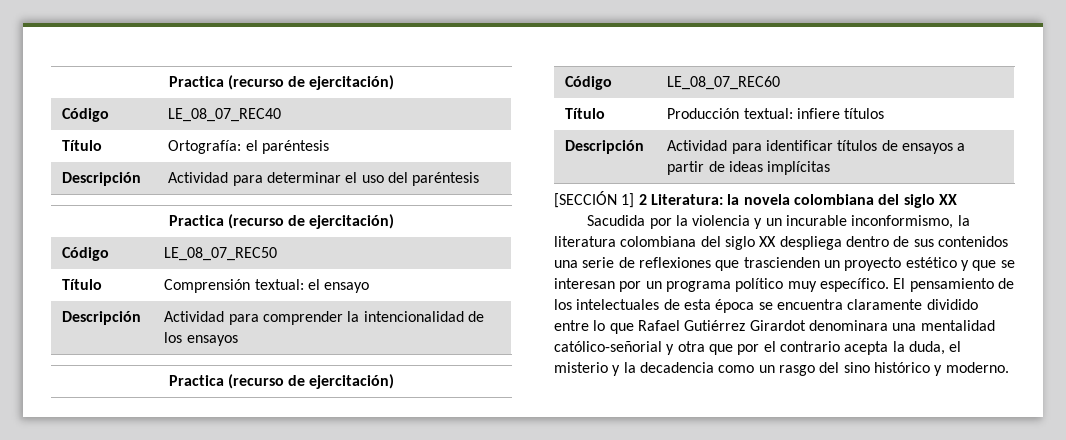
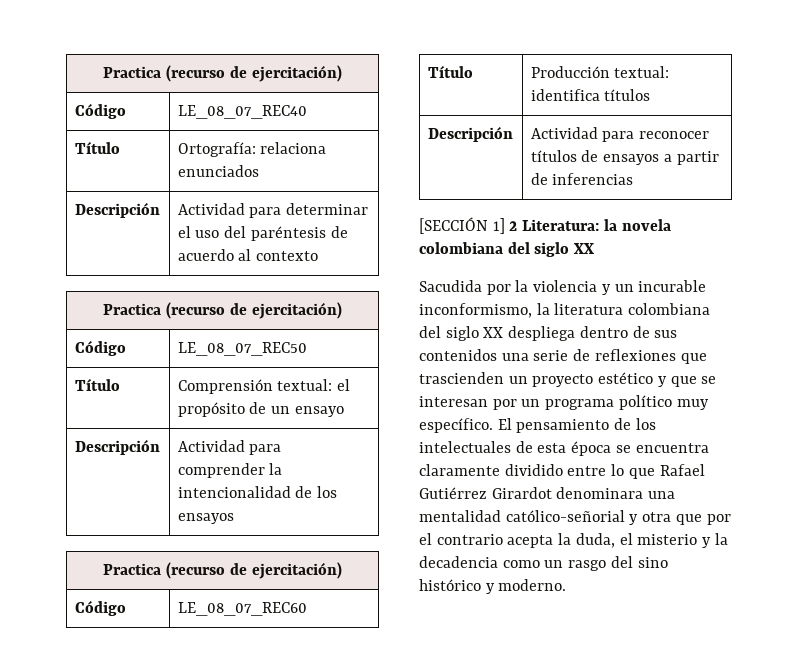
[245,140,330,154] el paréntesis -> [260,142,327,154] [177,165,259,177] relaciona enunciados
(480, 179) none -> [330,226,348,238] [177,249,319,261] de acuerdo al contexto
(321, 284) none -> [177,402,291,417] propósito de un
[797,108,841,119] infiere -> [530,89,600,101] identifica
[766,140,834,151] identificar -> [639,131,710,139] reconocer
[729,161,831,175] ideas implícitas -> [552,173,634,185] inferencias

